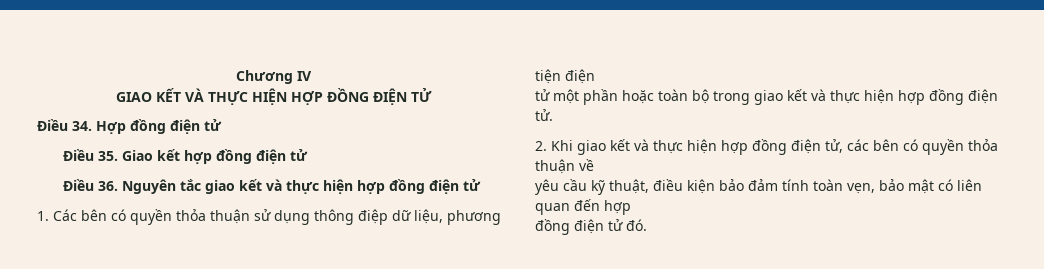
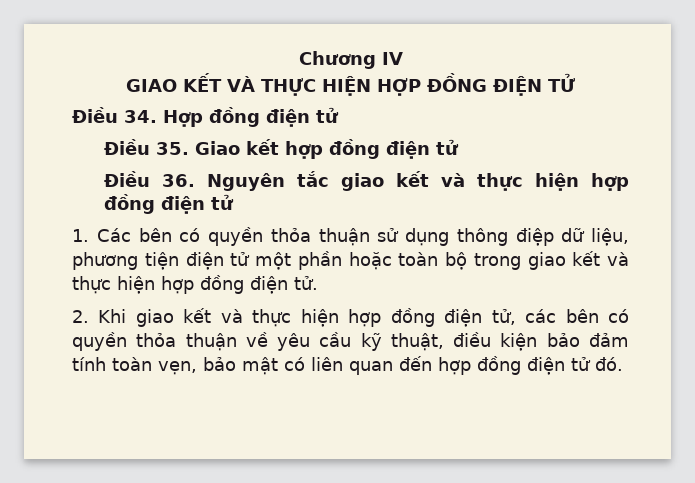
(595, 76) // -> (224, 261) none
(594, 165) // -> (268, 339) none
(631, 207) // -> (471, 366) none

